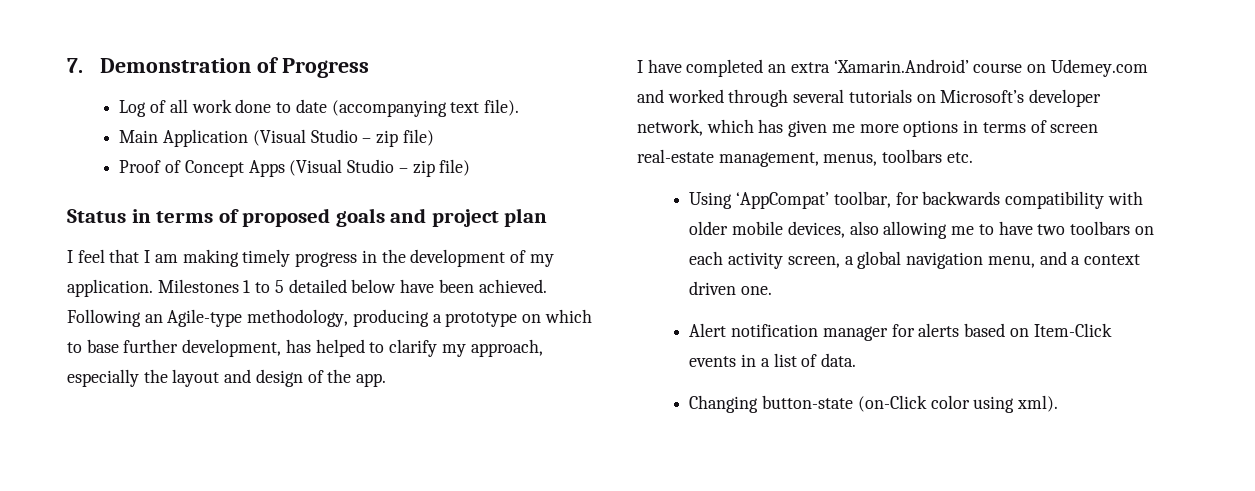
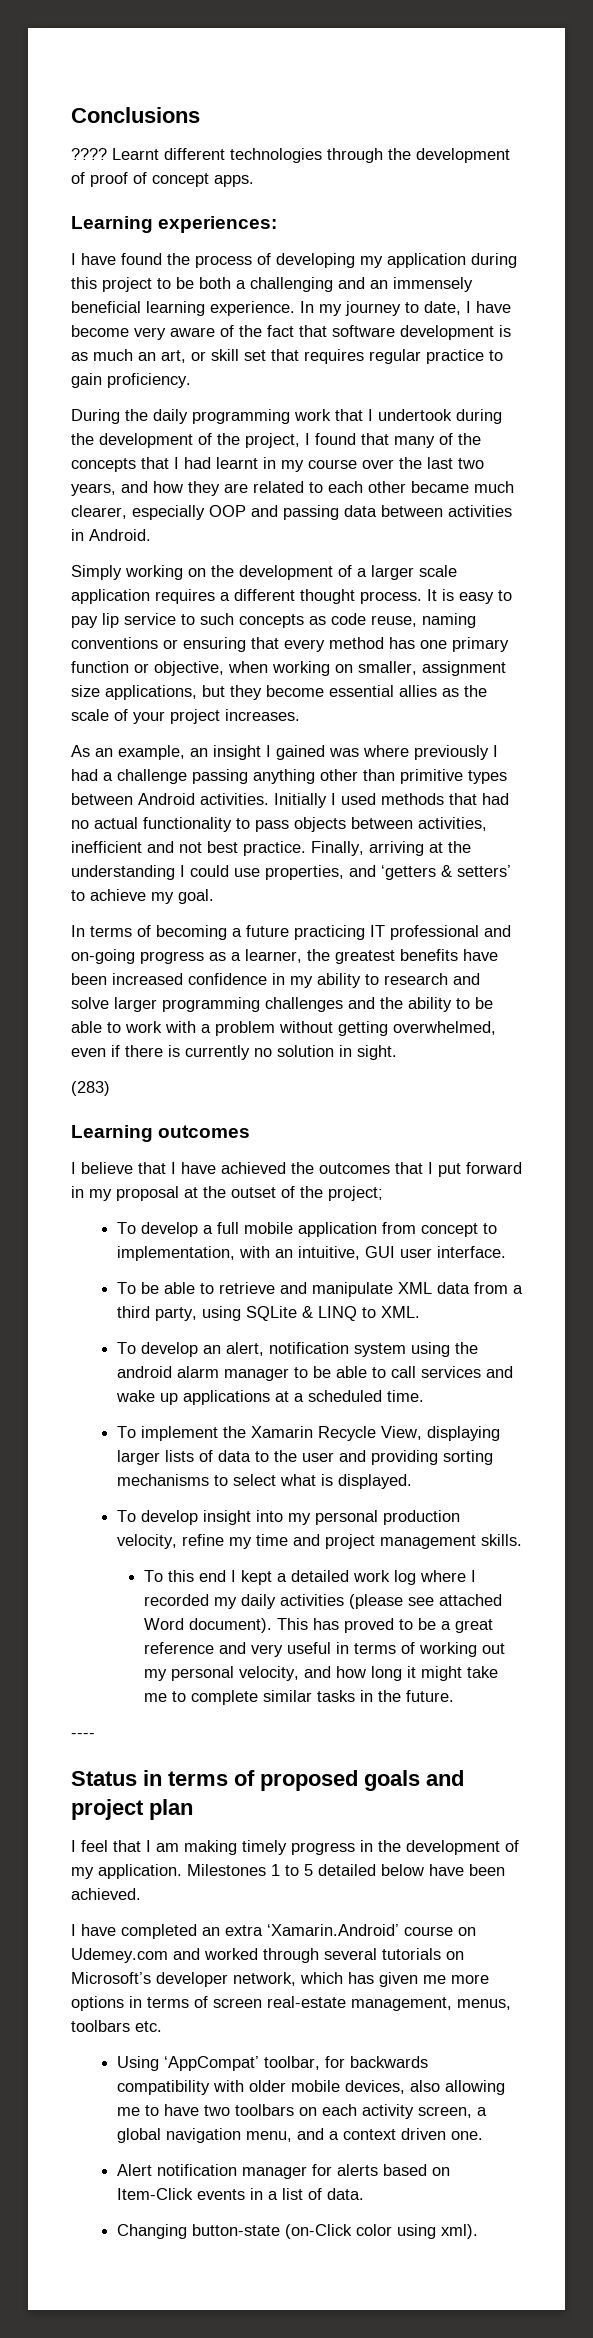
[67,57,370,78] [119,99,519,117] [119,129,434,147] [119,159,471,177] 7. Demonstration of Progress // Log of all work done to date (accompanying text file). // Main Application (Visual Studio – zip file) // Proof of Concept Apps (Visual Studio – zip file) -> [71,107,200,123] [71,148,510,163] [71,172,254,187] [71,216,278,233] [71,253,517,268] [71,277,473,292] [71,301,511,316] [71,325,511,340] [71,349,503,364] [71,373,191,388] [71,409,502,424] [71,433,481,448] [71,457,484,472] [71,481,514,496] [71,505,512,520] [71,529,151,541] [71,565,457,580] [71,589,512,604] [71,613,476,628] [71,637,509,652] [71,661,506,676] [71,685,487,700] [71,709,300,724] [71,745,498,760] [71,769,507,784] [71,793,509,808] [71,817,487,832] [71,841,471,856] [71,865,511,880] [71,889,214,904] [71,925,511,940] [71,949,498,964] [71,973,480,988] [71,997,493,1012] [71,1021,496,1036] [71,1045,397,1060] [71,1081,110,1096] [71,1125,251,1142] [71,1162,522,1177] [71,1186,383,1201] [116,1222,497,1237] [116,1246,506,1261] [116,1282,523,1297] [116,1306,420,1321] [116,1342,478,1357] [116,1366,513,1381] [115,1390,424,1405] [116,1426,500,1441] [116,1450,493,1465] [116,1474,412,1489] [116,1510,460,1525] [116,1534,522,1549] [144,1570,477,1585] [144,1594,503,1609] [144,1618,494,1633] [144,1642,506,1657] [144,1666,499,1681] [144,1690,455,1705] [71,1733,95,1738] Conclusions // ???? Learnt different technologies through the development of proof of concept apps. // Learning experiences: // I have found the process of developing my application during this project to be both a challenging and an immensely beneficial learning experience. In my journey to date, I have become very aware of the fact that software development is as much an art, or skill set that requires regular practice to gain proficiency. // During the daily programming work that I undertook during the development of the project, I found that many of the concepts that I had learnt in my course over the last two years, and how they are related to each other became much clearer, especially OOP and passing data between activities in Android. // Simply working on the development of a larger scale application requires a different thought process. It is easy to pay lip service to such concepts as code reuse, naming conventions or ensuring that every method has one primary function or objective, when working on smaller, assignment size applications, but they become essential allies as the scale of your project increases. // As an example, an insight I gained was where previously I had a challenge passing anything other than primitive types between Android activities. Initially I used methods that had no actual functionality to pass objects between activities, inefficient and not best practice. Finally, arriving at the understanding I could use properties, and ‘getters & setters’ to achieve my goal. // In terms of becoming a future practicing IT professional and on-going progress as a learner, the greatest benefits have been increased confidence in my ability to research and solve larger programming challenges and the ability to be able to work with a problem without getting overwhelmed, even if there is currently no solution in sight. // (283) // Learning outcomes // I believe that I have achieved the outcomes that I put forward in my proposal at the outset of the project; // To develop a full mobile application from concept to implementation, with an intuitive, GUI user interface. // To be able to retrieve and manipulate XML data from a third party, using SQLite & LINQ to XML. // To develop an alert, notification system using the android alarm manager to be able to call services and wake up applications at a scheduled time. // To implement the Xamarin Recycle View, displaying larger lists of data to the user and providing sorting mechanisms to select what is displayed. // To develop insight into my personal production velocity, refine my time and project management skills. // To this end I kept a detailed work log where I recorded my daily activities (please see attached Word document). This has proved to be a great reference and very useful in terms of working out my personal velocity, and how long it might take me to complete similar tasks in the future. // ----
[67,309,592,327] [67,339,543,357] [67,369,387,387] Following an Agile-type methodology, producing a prototype on which to base further development, has helped to clarify my approach, especially the layout and design of the app. -> (141, 1894) none

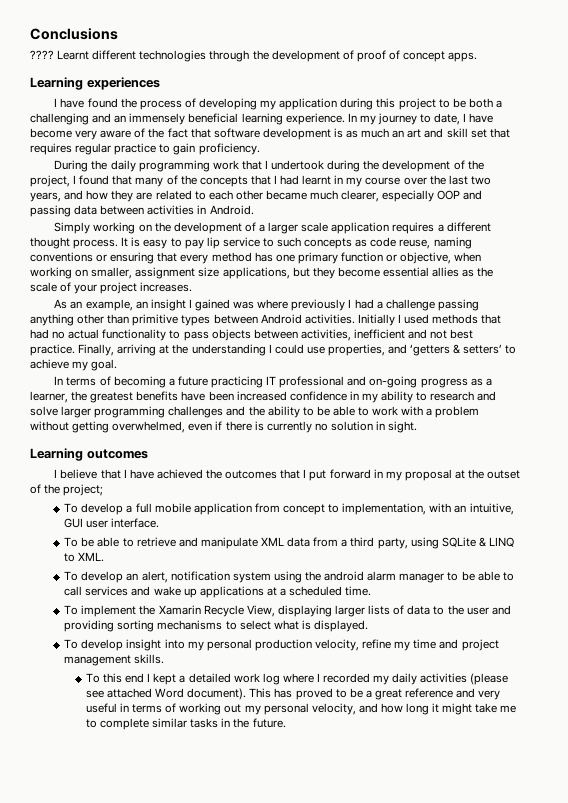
[158,216,278,233] experiences: -> [86,77,160,90] experiences
[161,350,206,363] art, or -> [407,128,444,138] art and
[71,1081,110,1096] // (283) -> (418, 427) none
[71,1733,95,1738] [71,1770,464,1791] [71,1799,193,1820] [71,1840,519,1855] [71,1864,505,1879] [71,1888,141,1900] [71,1924,476,1939] [71,1948,464,1963] [71,1972,489,1987] [71,1996,511,2011] [71,2020,162,2032] [116,2056,428,2071] [116,2080,505,2095] [116,2104,487,2119] [116,2128,483,2143] [116,2164,450,2179] [116,2188,364,2200] [116,2224,478,2239] // ---- // Status in terms of proposed goals and project plan // I feel that I am making timely progress in the development of my application. Milestones 1 to 5 detailed below have been achieved. // I have completed an extra ‘Xamarin.Android’ course on Udemey.com and worked through several tutorials on Microsoft’s developer network, which has given me more options in terms of screen real-estate management, menus, toolbars etc. // Using ‘AppCompat’ toolbar, for backwards compatibility with older mobile devices, also allowing me to have two toolbars on each activity screen, a global navigation menu, and a context driven one. // Alert notification manager for alerts based on Item-Click events in a list of data. // Changing button-state (on-Click color using xml). -> (286, 723) none

